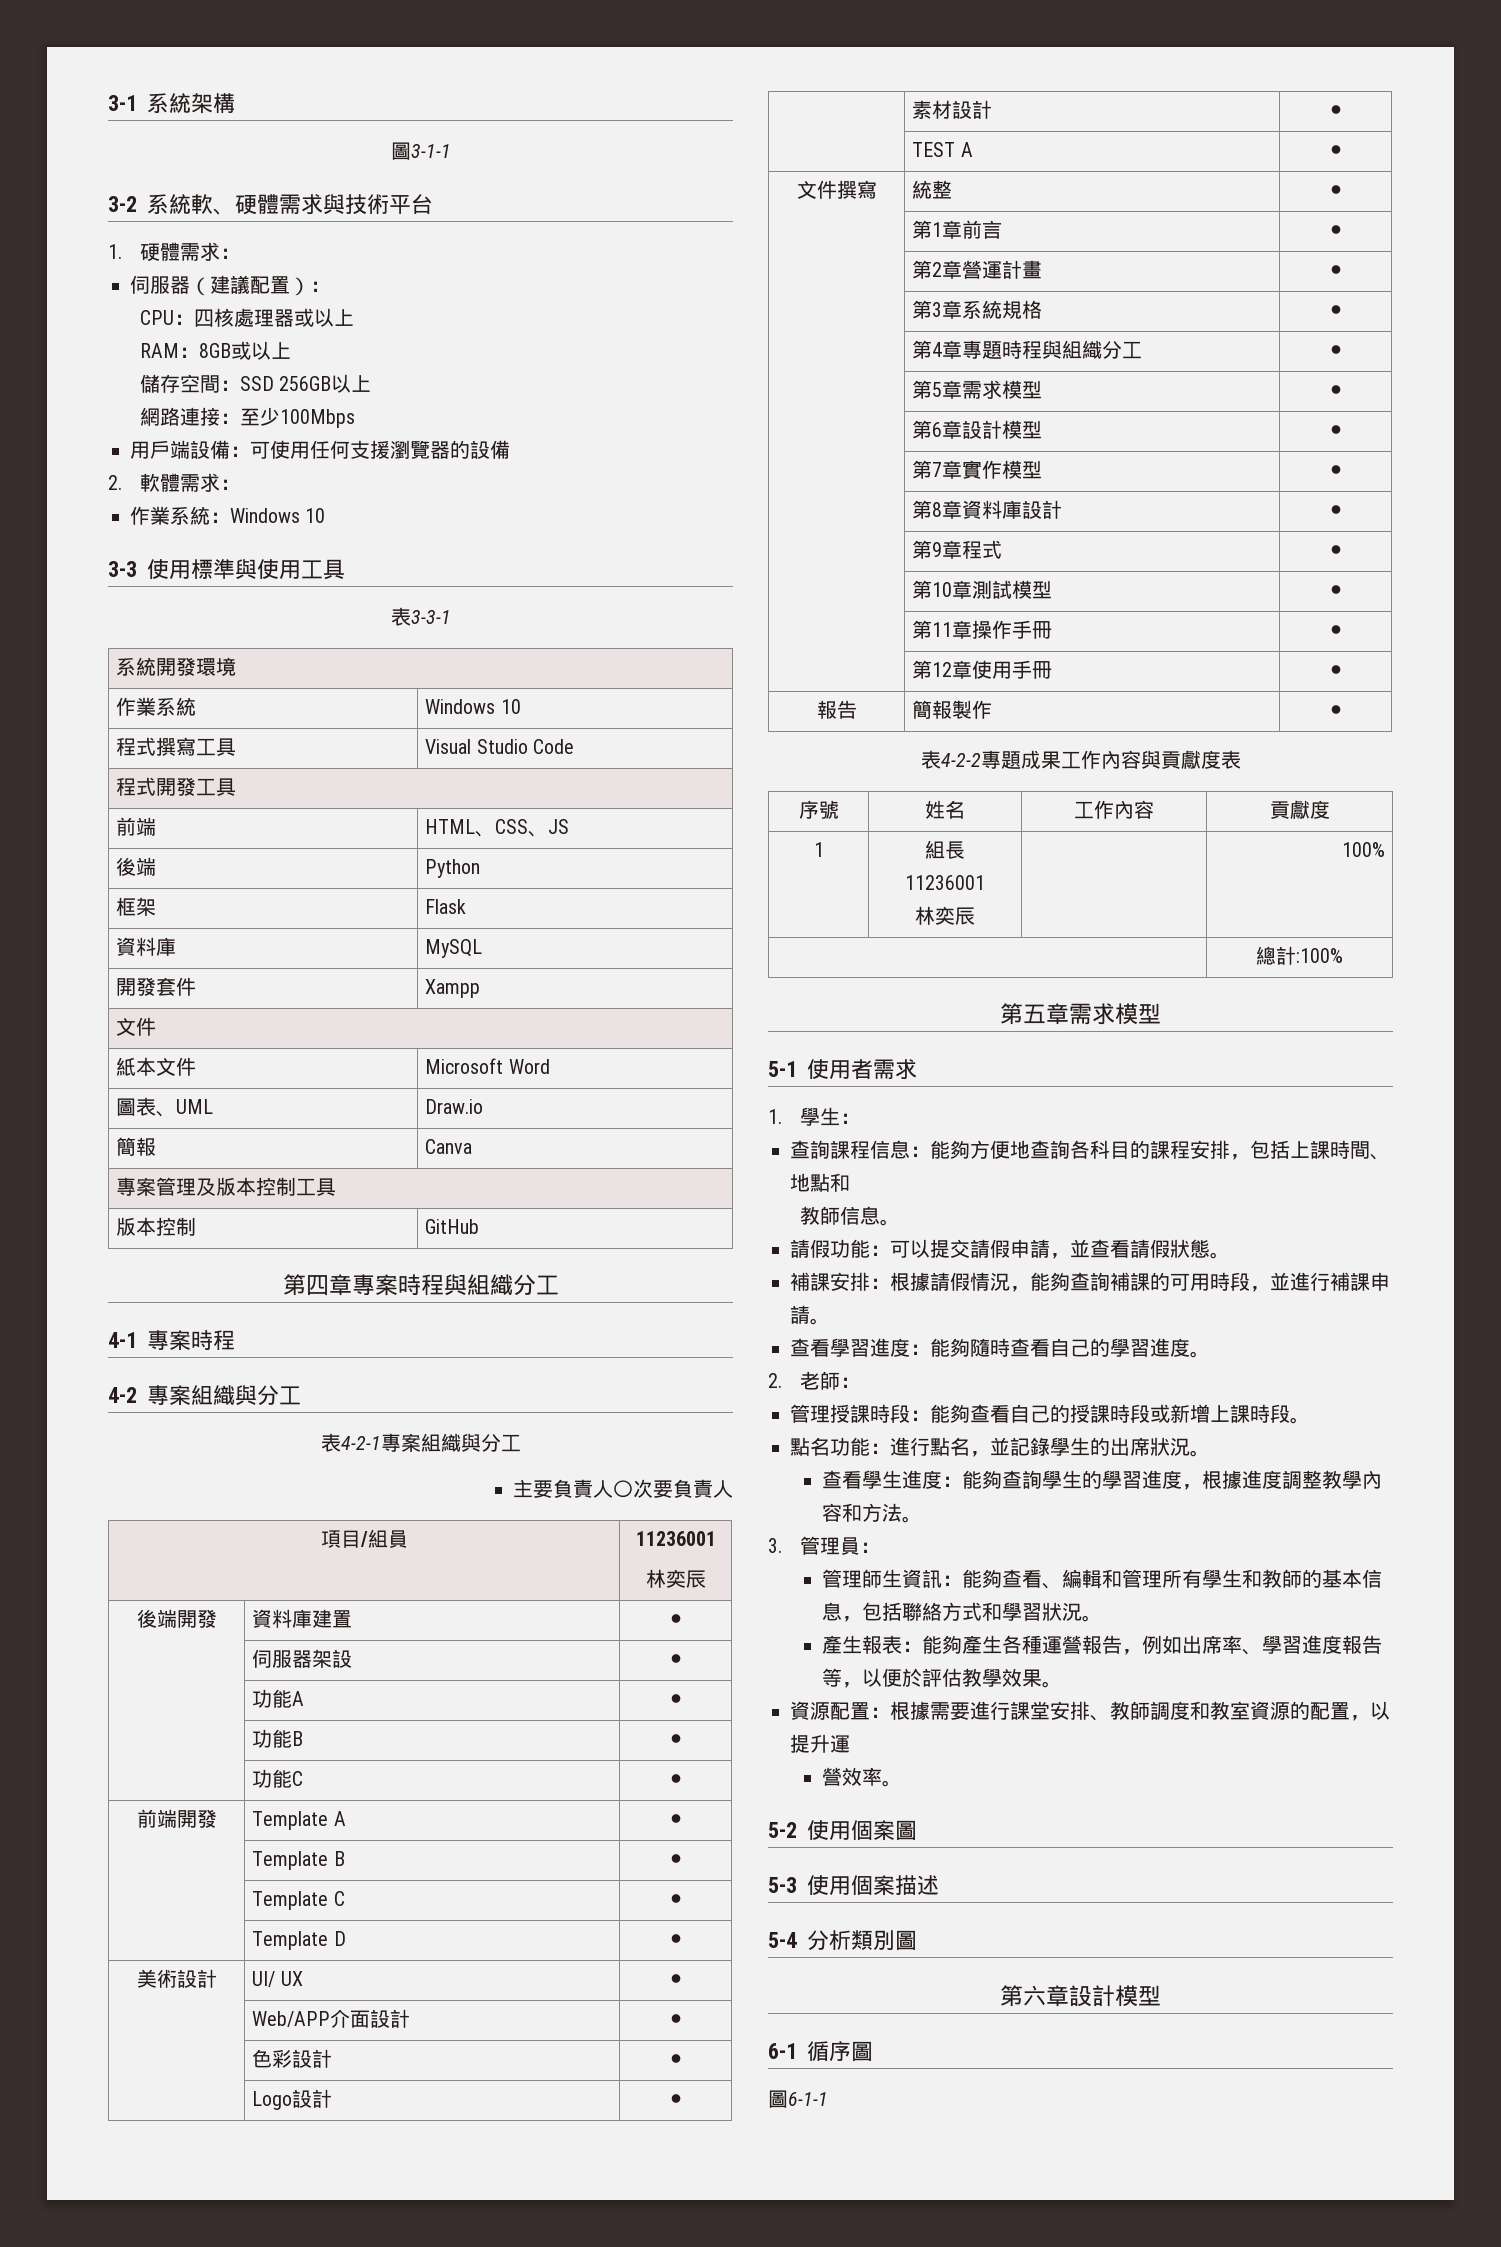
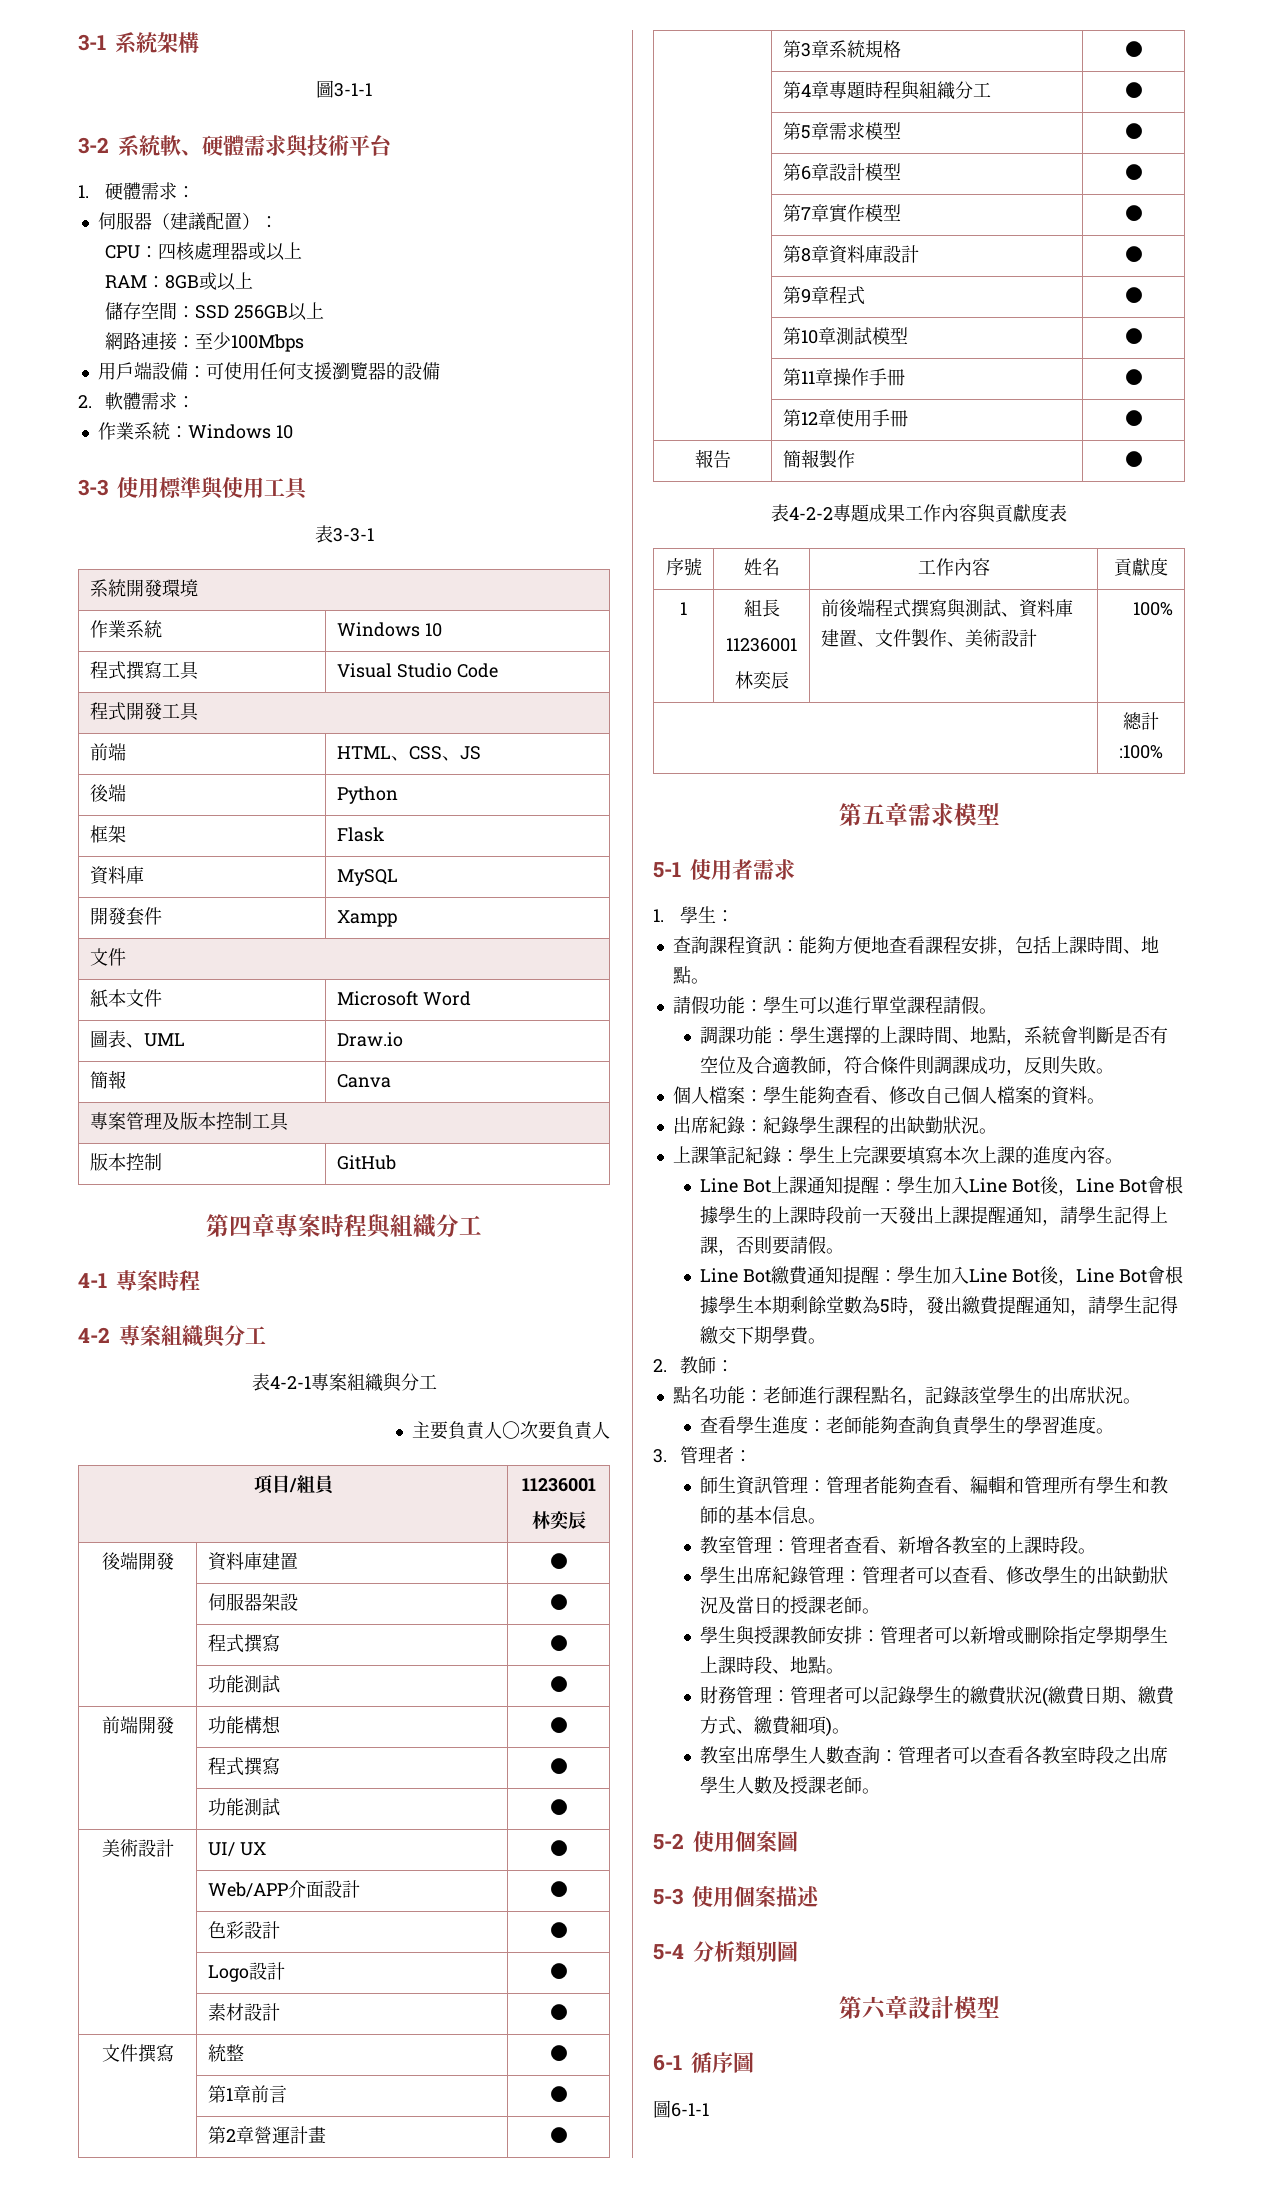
[252,1689,305,1708] [669,1694,682,1706] [252,1729,304,1748] [669,1734,682,1746] [252,1769,304,1788] 功能A | ● // | 功能B | ● // | 功能C -> [207,1634,280,1653] [549,1635,568,1651] [207,1675,280,1693] 程式撰寫 | ● // | 功能測試
[252,1811,346,1830] [669,1814,682,1826] [252,1851,345,1870] [669,1854,682,1866] [252,1891,345,1910] [669,1894,682,1906] [252,1931,346,1950] Template A | ● // | Template B | ● // | Template C | ● // | Template D -> [207,1715,281,1734] [549,1717,568,1733] [207,1757,280,1776] [549,1758,568,1774] [207,1798,280,1816] 功能構想 | ● // | 程式撰寫 | ● // | 功能測試
[912,142,973,157] [1329,145,1342,157] // | TEST A | ● -> (568, 2012) none
(975, 916) none -> [820,598,1073,618] [820,628,1037,647] 前後端程式撰寫與測試、資料庫建置、文件製作、美術設計
[870,1140,910,1159] 信息 -> [744,936,781,955] 資訊
[1050,1140,1150,1159] 詢各科目的 -> [906,936,925,954] 看
[830,1173,850,1192] [799,1206,880,1225] 和 // 教師信息 -> (691, 975) none
[890,1239,1230,1259] [790,1272,1390,1292] [790,1305,830,1325] [790,1338,1210,1358] [768,1371,860,1390] [790,1404,1310,1424] [790,1437,1050,1457] 可以提交請假申請，並查看請假狀態。 // 補課安排：根據請假情況，能夠查詢補課的可用時段，並進行補課申請。 // 查看學習進度：能夠隨時查看自己的學習進度。 // 2.老師： // 管理授課時段：能夠查看自己的授課時段或新增上課時段。 // 點名功能：進行點名，並記錄 -> [762,996,997,1015] [700,1026,1169,1046] [700,1056,1115,1076] [672,1086,1105,1105] [672,1116,997,1134] [672,1145,1123,1165] [700,1176,1183,1196] [700,1206,1169,1226] [700,1236,845,1256] [700,1266,1183,1286] [700,1296,1179,1316] [700,1326,827,1345] [653,1356,735,1374] [672,1386,997,1406] 學生可以進行單堂課程請假。 // 調課功能：學生選擇的上課時間、地點，系統會判斷是否有空位及合適教師，符合條件則調課成功，反則失敗。 // 個人檔案：學生能夠查看、修改自己個人檔案的資料。 // 出席紀錄：紀錄學生課程的出缺勤狀況。 // 上課筆記紀錄：學生上完課要填寫本次上課的進度內容。 // Line Bot上課通知提醒：學生加入Line Bot後，Line Bot會根據學生的上課時段前一天發出上課提醒通知，請學生記得上課，否則要請假。 // Line Bot繳費通知提醒：學生加入Line Bot後，Line Bot會根據學生本期剩餘堂數為5時，發出繳費提醒通知，請學生記得繳交下期學費。 // 2.教師： // 點名功能：老師進行課程點名，記錄該堂
[961,1470,1042,1489] 能夠查詢 -> [826,1416,972,1435] 老師能夠查詢負責
[1181,1470,1382,1490] [821,1503,902,1522] ，根據進度調整教學內容和方法 -> (1097, 1425) none
[839,1537,880,1555] [821,1569,862,1588] 員： // 管理 -> [716,1446,753,1464] 者： //
[941,1575,962,1586] ： -> [772,1476,881,1494] 管理：管理者
[841,1602,1102,1622] [821,1635,1382,1655] [821,1668,1062,1688] [790,1701,1390,1721] [790,1734,850,1753] [821,1767,882,1786] ，包括聯絡方式和學習狀況。 // 產生報表：能夠產生各種運營報告，例如出席率、學習進度報告等，以便於評估教學效果。 // 資源配置：根據需要進行課堂安排、教師調度和教室資源的配置，以提升運 // 營效率 -> [808,1518,827,1524] [700,1536,1097,1554] [700,1566,1169,1585] [700,1596,881,1614] [700,1625,1169,1645] [700,1656,845,1674] [700,1686,1176,1707] [700,1716,851,1737] [700,1746,1169,1765] [700,1776,863,1794] 。 // 教室管理：管理者查看、新增各教室的上課時段。 // 學生出席紀錄管理：管理者可以查看、修改學生的出缺勤狀況及當日的授課老師。 // 學生與授課教師安排：管理者可以新增或刪除指定學期學生上課時段、地點。 // 財務管理：管理者可以記錄學生的繳費狀況(繳費日期、繳費方式、繳費細項)。 // 教室出席學生人數查詢：管理者可以查看各教室時段之出席學生人數及授課老師

